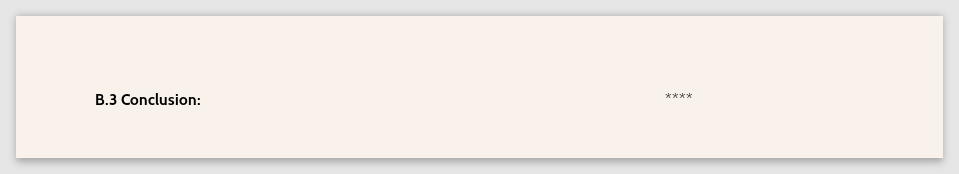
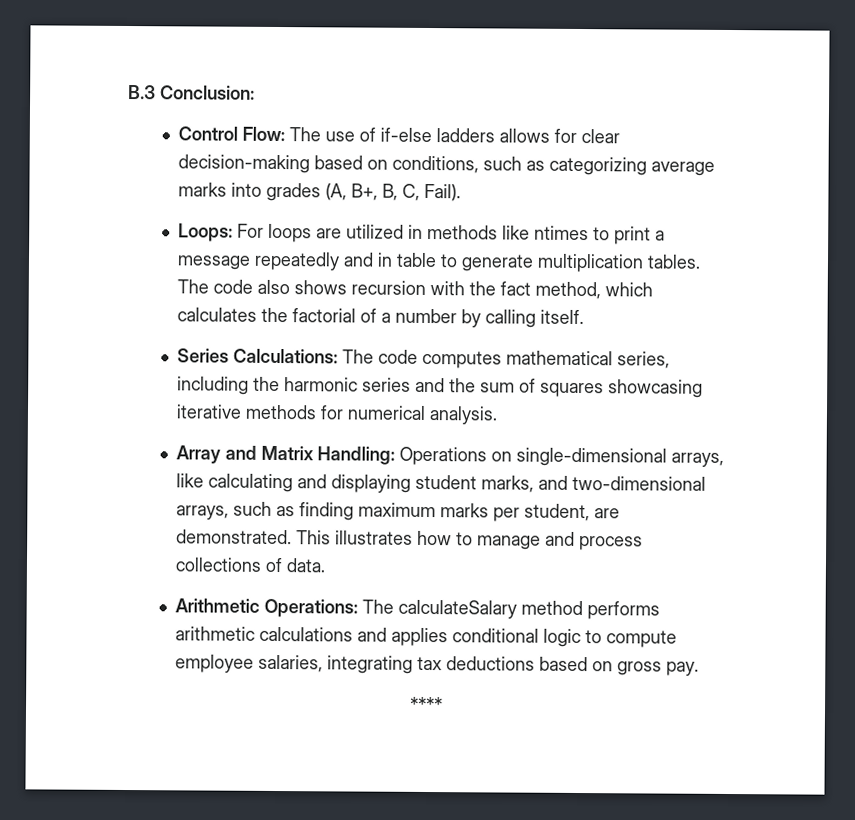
(202, 99) none -> [178,126,621,144] [178,154,716,176] [178,182,462,202] [178,223,666,245] [177,251,702,273] [177,279,654,300] [177,307,585,328] [177,348,671,369] [177,376,704,398] [176,404,499,425] [176,445,725,467] [176,473,707,493] [176,501,621,522] [176,529,644,551] [175,557,327,573] [175,598,661,620] [175,626,678,648] [175,654,700,676] // Control Flow: The use of if-else ladders allows for clear decision-making based on conditions, such as categorizing average marks into grades (A, B+, B, C, Fail). // Loops: For loops are utilized in methods like ntimes to print a message repeatedly and in table to generate multiplication tables. The code also shows recursion with the fact method, which calculates the factorial of a number by calling itself. // Series Calculations: The code computes mathematical series, including the harmonic series and the sum of squares showcasing iterative methods for numerical analysis. // Array and Matrix Handling: Operations on single-dimensional arrays, like calculating and displaying student marks, and two-dimensional arrays, such as finding maximum marks per student, are demonstrated. This illustrates how to manage and process collections of data. // Arithmetic Operations: The calculateSalary method performs arithmetic calculations and applies conditional logic to compute employee salaries, integrating tax deductions based on gross pay.

